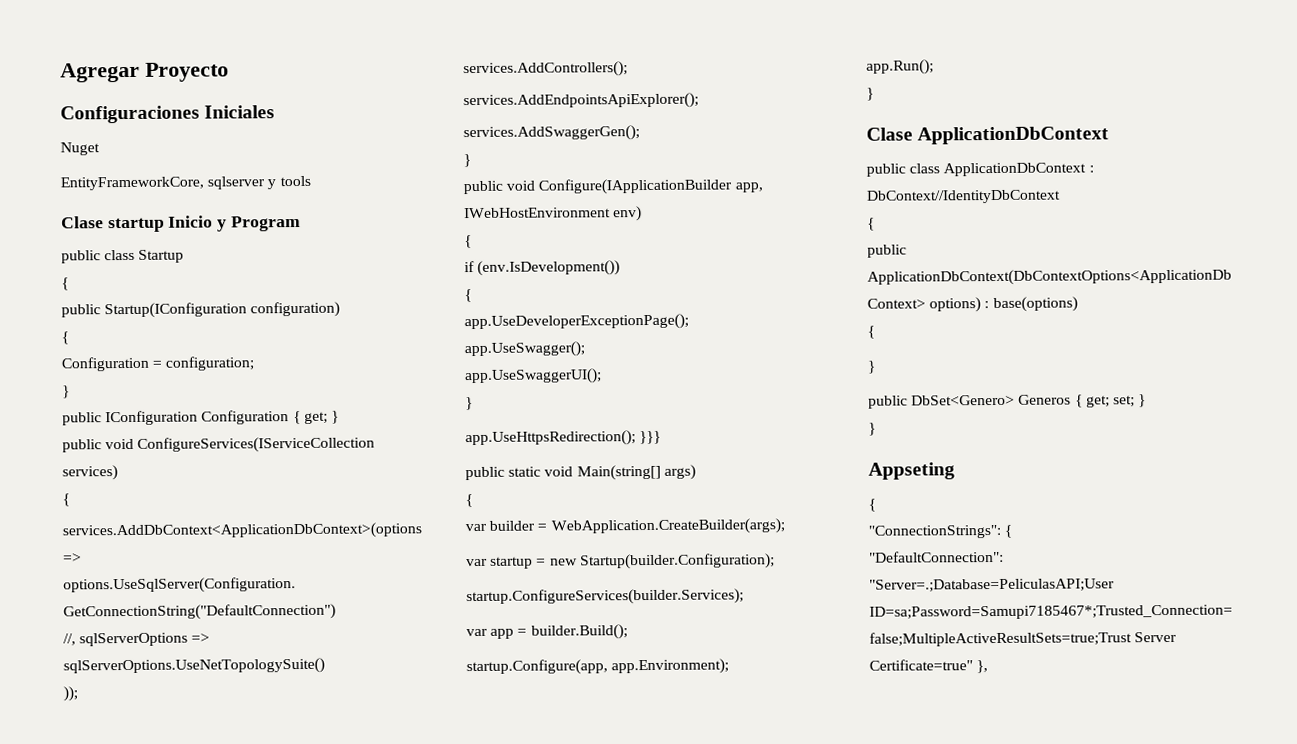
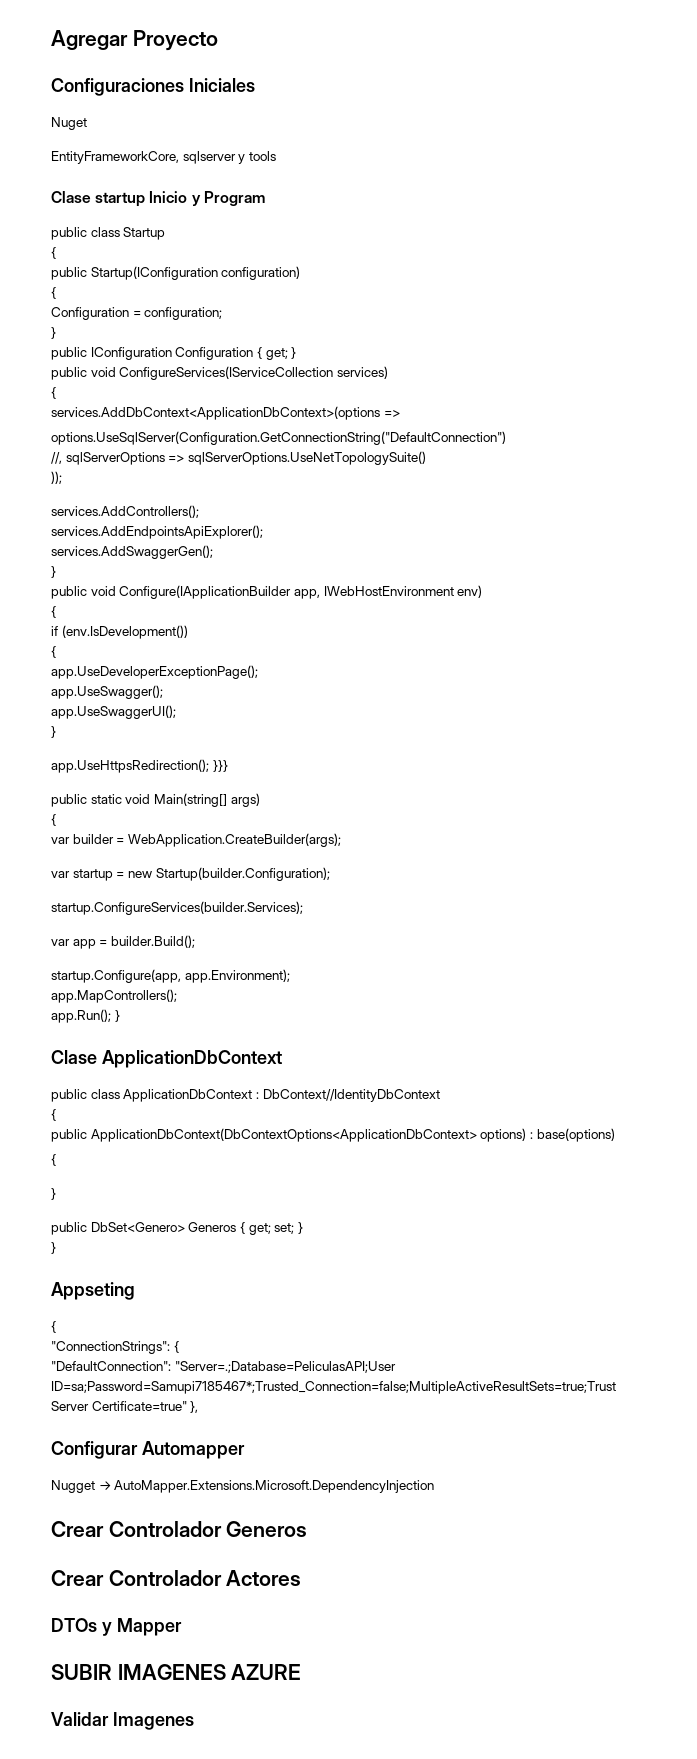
(730, 666) none -> [51,989,177,1003] // app.MapControllers();
(934, 67) // -> (111, 1016) none
(989, 667) none -> [51,1441,245,1459] [51,1480,435,1493] [51,1521,308,1537] [51,1570,302,1586] [51,1618,182,1636] [51,1664,302,1680] [51,1712,194,1730] // Configurar Automapper // Nugget → AutoMapper.Extensions.Microsoft.DependencyInjection // Crear Controlador Generos // Crear Controlador Actores // DTOs y Mapper // SUBIR IMAGENES AZURE // Validar Imagenes

